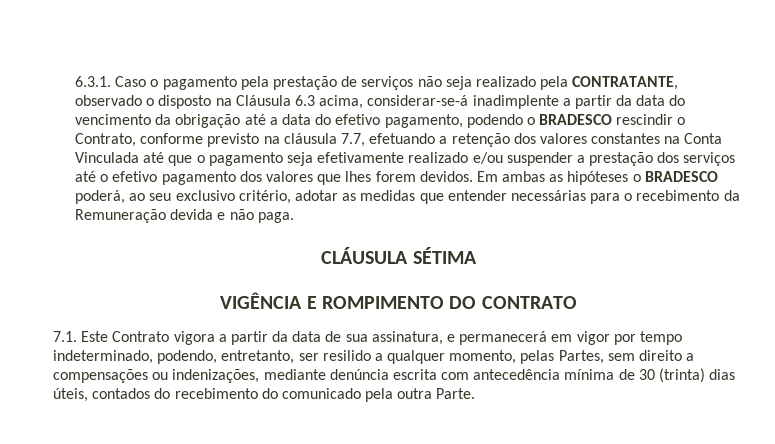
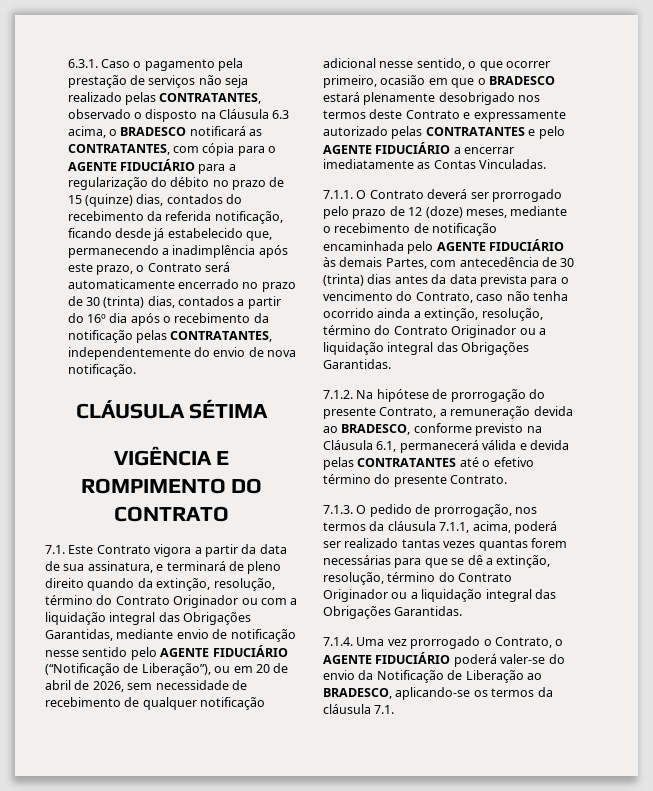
[540,76,679,90] pela CONTRATANTE, -> [124,92,262,105] pelas CONTRATANTES,
[367,95,686,109] [75,114,686,128] [75,133,723,147] [75,152,736,166] [75,171,718,185] [75,190,740,204] [75,209,294,223] considerar-se-á inadimplente a partir da data do vencimento da obrigação até a data do efetivo pagamento, podendo o BRADESCO rescindir o Contrato, conforme previsto na cláusula 7.7, efetuando a retenção dos valores constantes na Conta Vinculada até que o pagamento seja efetivamente realizado e/ou suspender a prestação dos serviços até o efetivo pagamento dos valores que lhes forem devidos. Em ambas as hipóteses o BRADESCO poderá, ao seu exclusivo critério, adotar as medidas que entender necessárias para o recebimento da Remuneração devida e não paga. -> [108,126,263,136] [67,143,277,156] [67,159,236,174] [67,177,285,190] [67,194,243,207] [67,211,283,224] [67,228,273,241] [67,245,288,258] [67,262,231,275] [67,279,296,292] [67,296,281,309] [67,313,269,326] [67,330,273,343] [67,347,297,360] [67,364,136,377] o BRADESCO notificará as CONTRATANTES, com cópia para o AGENTE FIDUCIÁRIO para a regularização do débito no prazo de 15 (quinze) dias, contados do recebimento da referida notificação, ficando desde já estabelecido que, permanecendo a inadimplência após este prazo, o Contrato será automaticamente encerrado no prazo de 30 (trinta) dias, contados a partir do 16º dia após o recebimento da notificação pelas CONTRATANTES, independentemente do envio de nova notificação.
[459,331,682,345] [53,350,695,364] [53,369,437,383] permanecerá em vigor por tempo indeterminado, podendo, entretanto, ser resilido a qualquer momento, pelas Partes, sem direito a compensações ou indenizações, mediante denúncia escrita -> [166,561,282,574] [45,578,275,591] [45,595,298,608] [45,612,252,625] [45,629,296,642] [45,645,288,660] [45,663,289,676] [45,680,247,692] [45,697,266,710] [323,58,550,71] [323,75,555,88] [323,92,541,105] [323,109,566,122] [323,126,565,139] [323,142,515,154] [323,159,547,169] [323,189,562,202] [323,206,568,219] [323,223,498,236] [323,239,565,254] [323,257,427,269] terminará de pleno direito quando da extinção, resolução, término do Contrato Originador ou com a liquidação integral das Obrigações Garantidas, mediante envio de notificação nesse sentido pelo AGENTE FIDUCIÁRIO (“Notificação de Liberação”), ou em 20 de abril de 2026, sem necessidade de recebimento de qualquer notificação adicional nesse sentido, o que ocorrer primeiro, ocasião em que o BRADESCO estará plenamente desobrigado nos termos deste Contrato e expressamente autorizado pelas CONTRATANTES e pelo AGENTE FIDUCIÁRIO a encerrar imediatamente as Contas Vinculadas. // 7.1.1. O Contrato deverá ser prorrogado pelo prazo de 12 (doze) meses, mediante o recebimento de notificação encaminhada pelo AGENTE FIDUCIÁRIO às demais Partes,
[564,369,615,380] mínima -> (539, 262) none
[53,388,476,402] úteis, contados do recebimento do comunicado pela outra Parte. -> [394,274,569,287] [323,291,568,303] [323,308,543,321] [323,325,546,338] [323,342,530,355] [323,359,391,369] [323,389,545,402] [323,406,573,419] [323,423,542,436] [323,440,569,453] [323,457,534,470] [323,474,508,487] [323,504,537,517] [323,521,557,534] [323,538,567,551] [323,555,551,568] [323,572,513,585] [323,589,556,602] [323,606,463,619] [323,636,564,649] [323,652,565,667] [323,670,542,683] [323,687,553,700] [323,704,395,714] antes da data prevista para o vencimento do Contrato, caso não tenha ocorrido ainda a extinção, resolução, término do Contrato Originador ou a liquidação integral das Obrigações Garantidas. // 7.1.2. Na hipótese de prorrogação do presente Contrato, a remuneração devida ao BRADESCO, conforme previsto na Cláusula 6.1, permanecerá válida e devida pelas CONTRATANTES até o efetivo término do presente Contrato. // 7.1.3. O pedido de prorrogação, nos termos da cláusula 7.1.1, acima, poderá ser realizado tantas vezes quantas forem necessárias para que se dê a extinção, resolução, término do Contrato Originador ou a liquidação integral das Obrigações Garantidas. // 7.1.4. Uma vez prorrogado o Contrato, o AGENTE FIDUCIÁRIO poderá valer-se do envio da Notificação de Liberação ao BRADESCO, aplicando-se os termos da cláusula 7.1.

